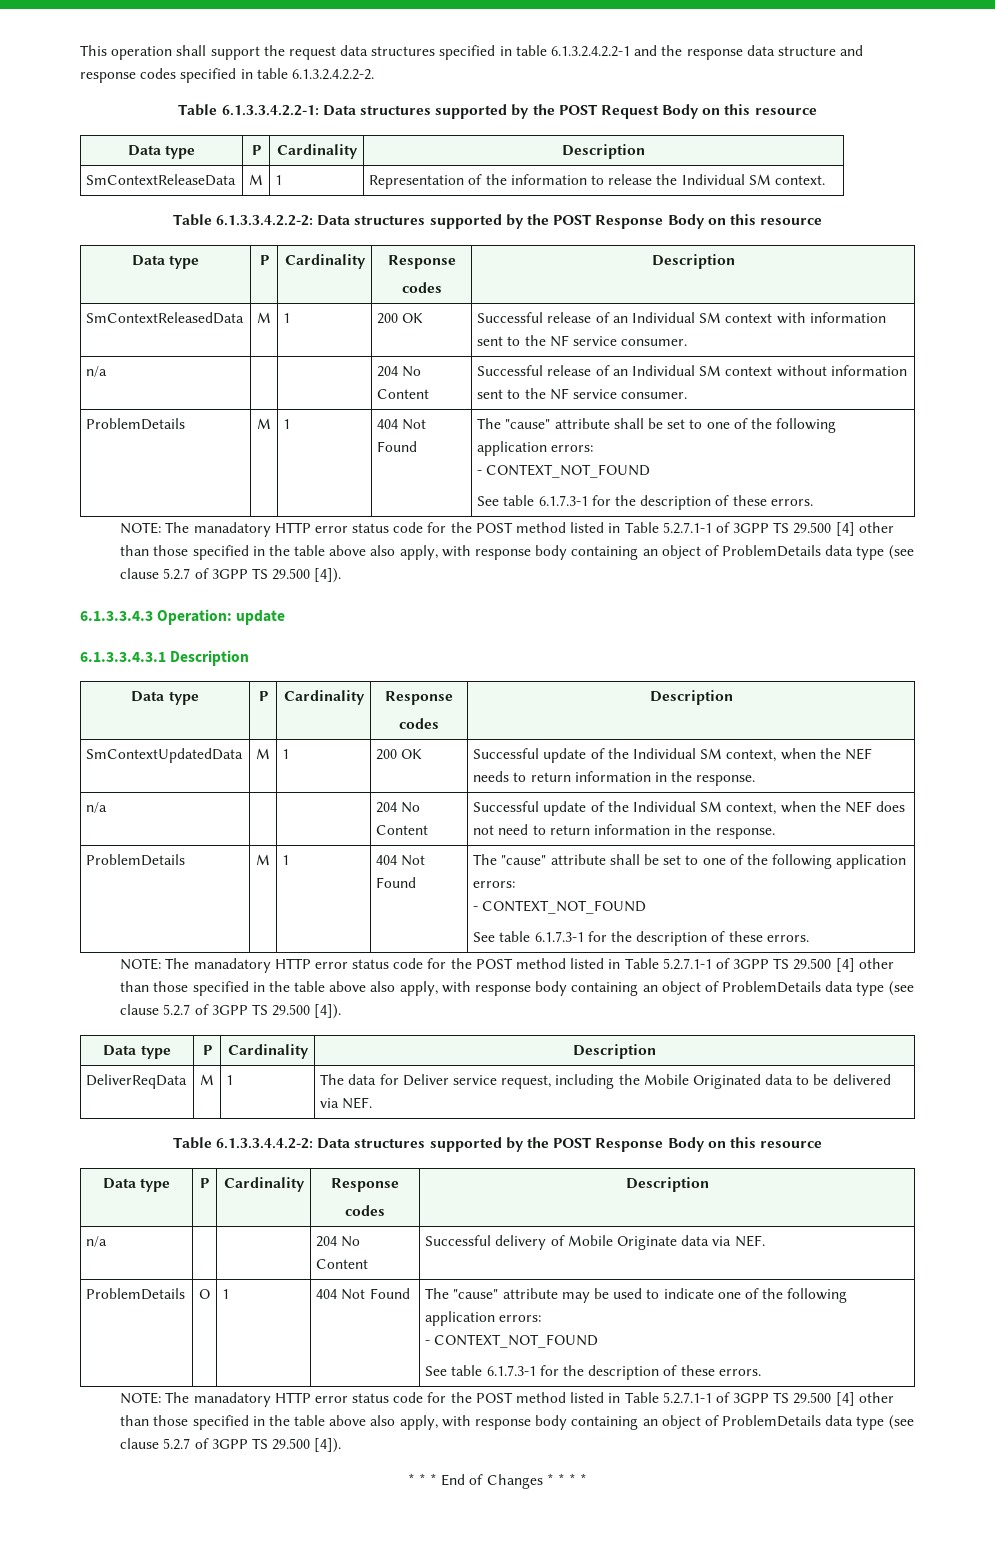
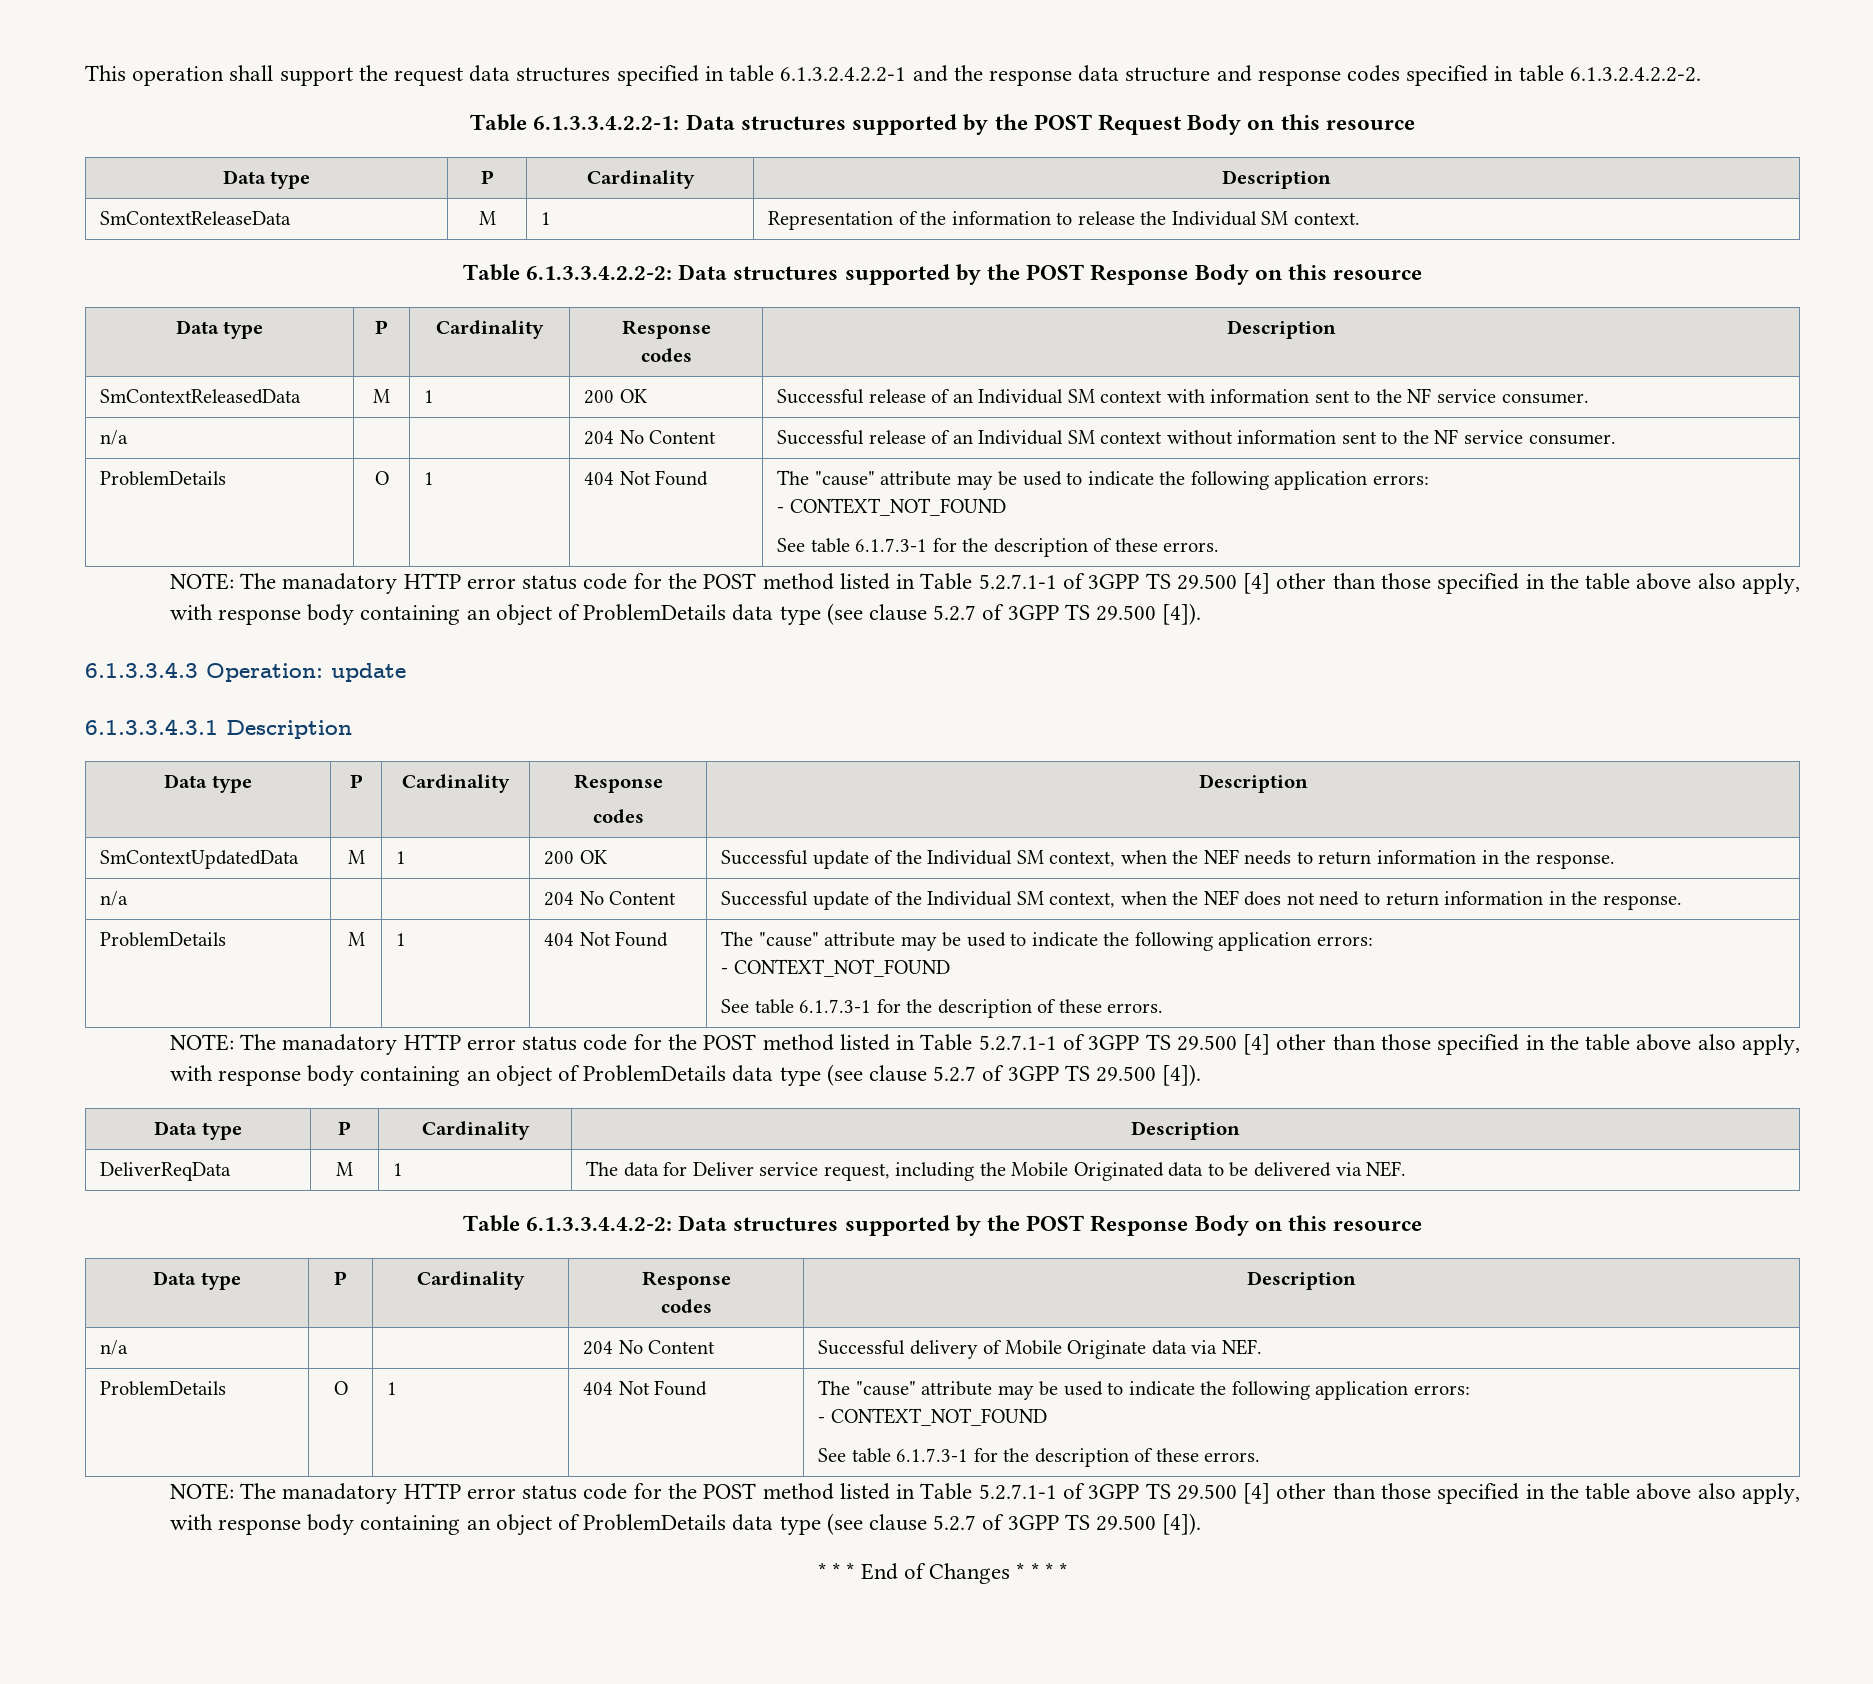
[257,418,271,429] [283,419,291,429] [377,419,427,430] [377,441,418,452] [477,418,748,429] M | 1 | 404 Not Found | The "cause" attribute shall be set to one of -> [374,471,389,485] [424,472,435,485] [584,470,709,486] [777,470,1154,490] O | 1 | 404 Not Found | The "cause" attribute may be used to indicate
[609,854,744,865] shall be set to one of -> [900,932,1098,951] may be used to indicate
[717,1288,759,1299] one of -> (1195, 1388) none

